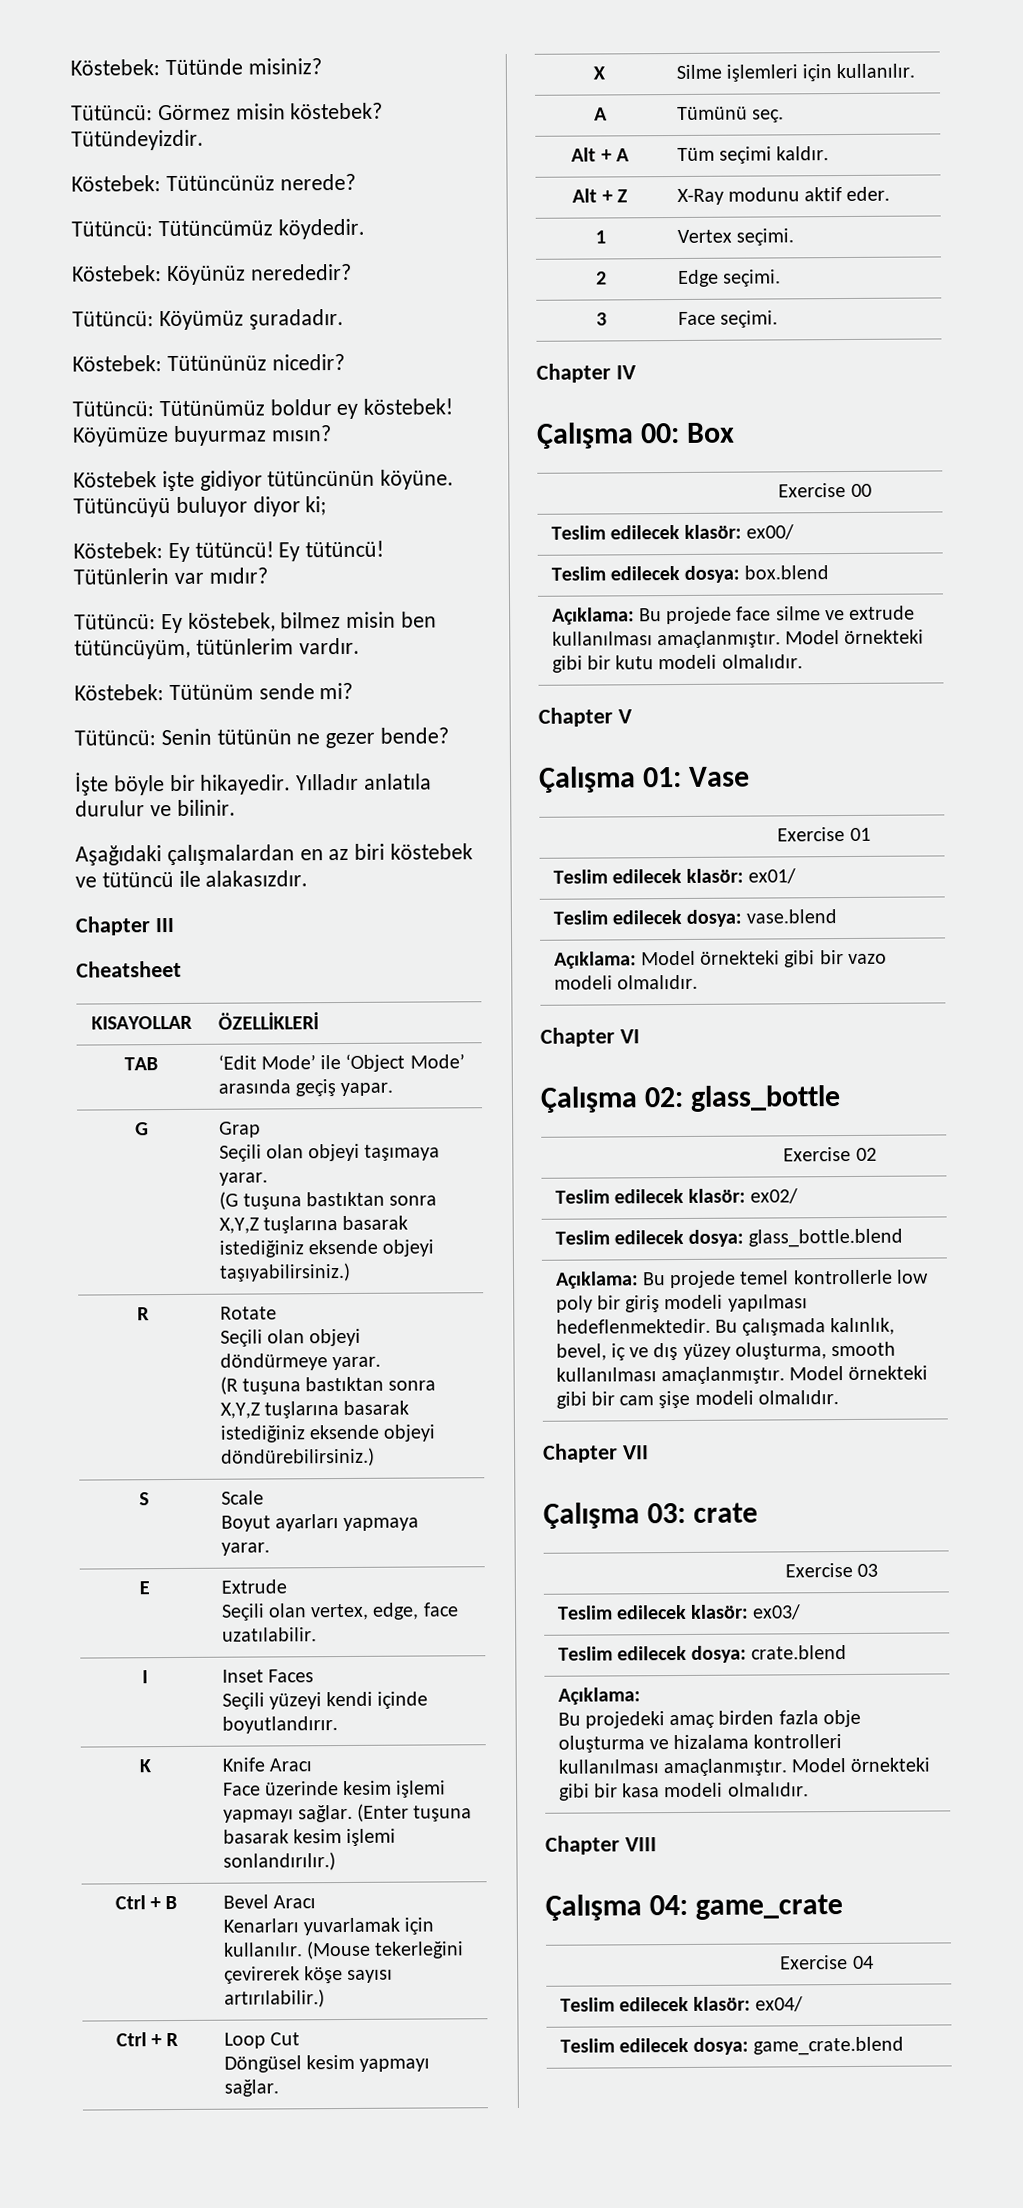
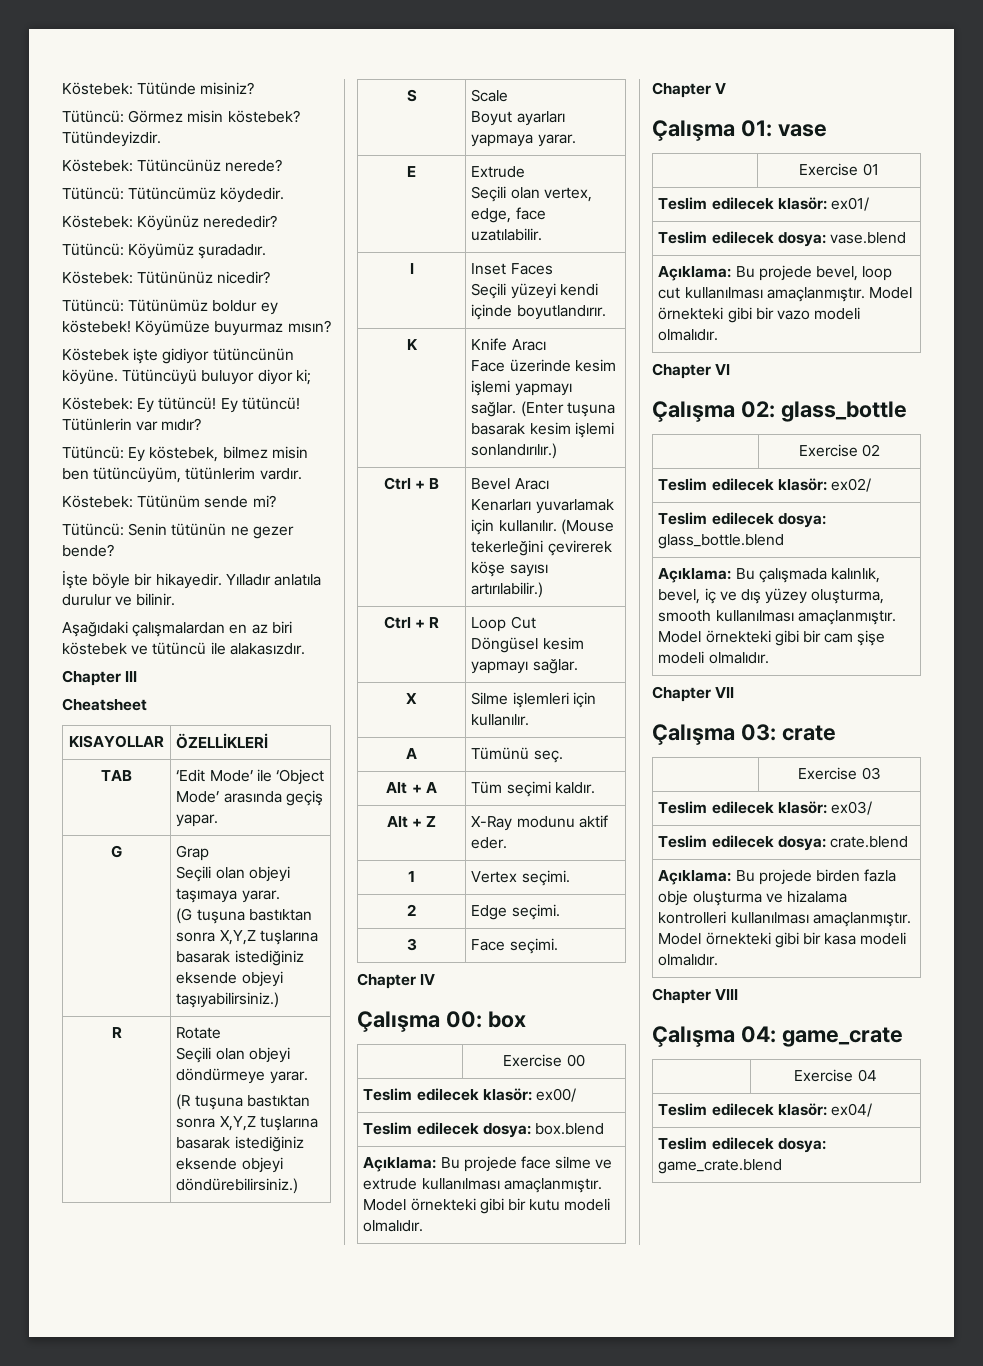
[686,422,736,443] Box -> [487,1011,526,1028] box
[689,766,751,787] Vase -> [777,124,827,137] vase
(637, 960) none -> [735,265,893,281] [658,287,865,302] Bu projede bevel, loop cut kullanılması amaçlanmıştır.
[669,1269,929,1289] [555,1294,808,1313] [555,1318,738,1334] projede temel kontrollerle low poly bir giriş modeli yapılması hedeflenmektedir. Bu -> (755, 574) none
[557,1711,716,1729] // Bu projedeki amaç -> [735,869,812,885] Bu projede

